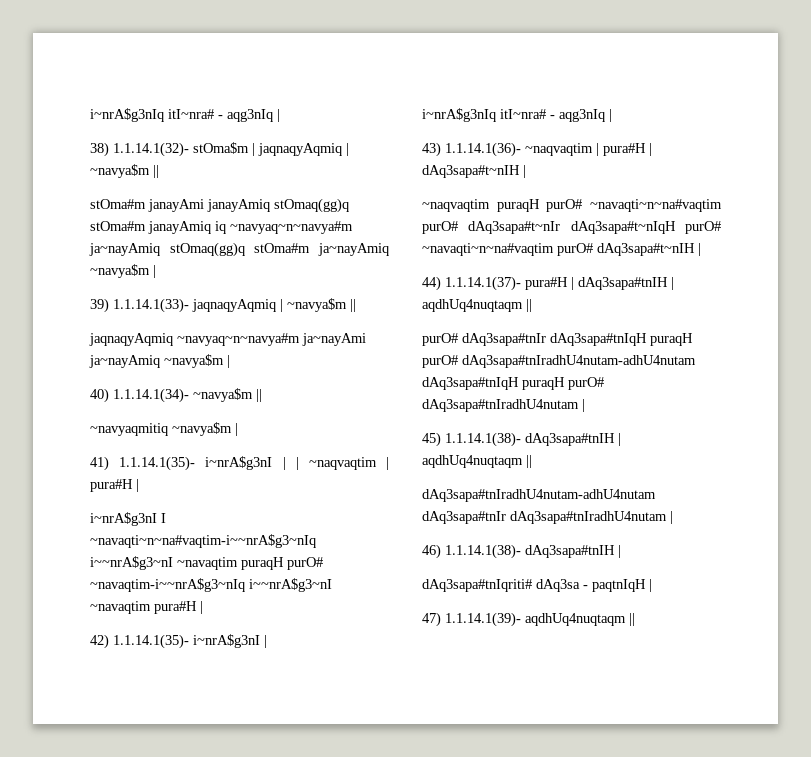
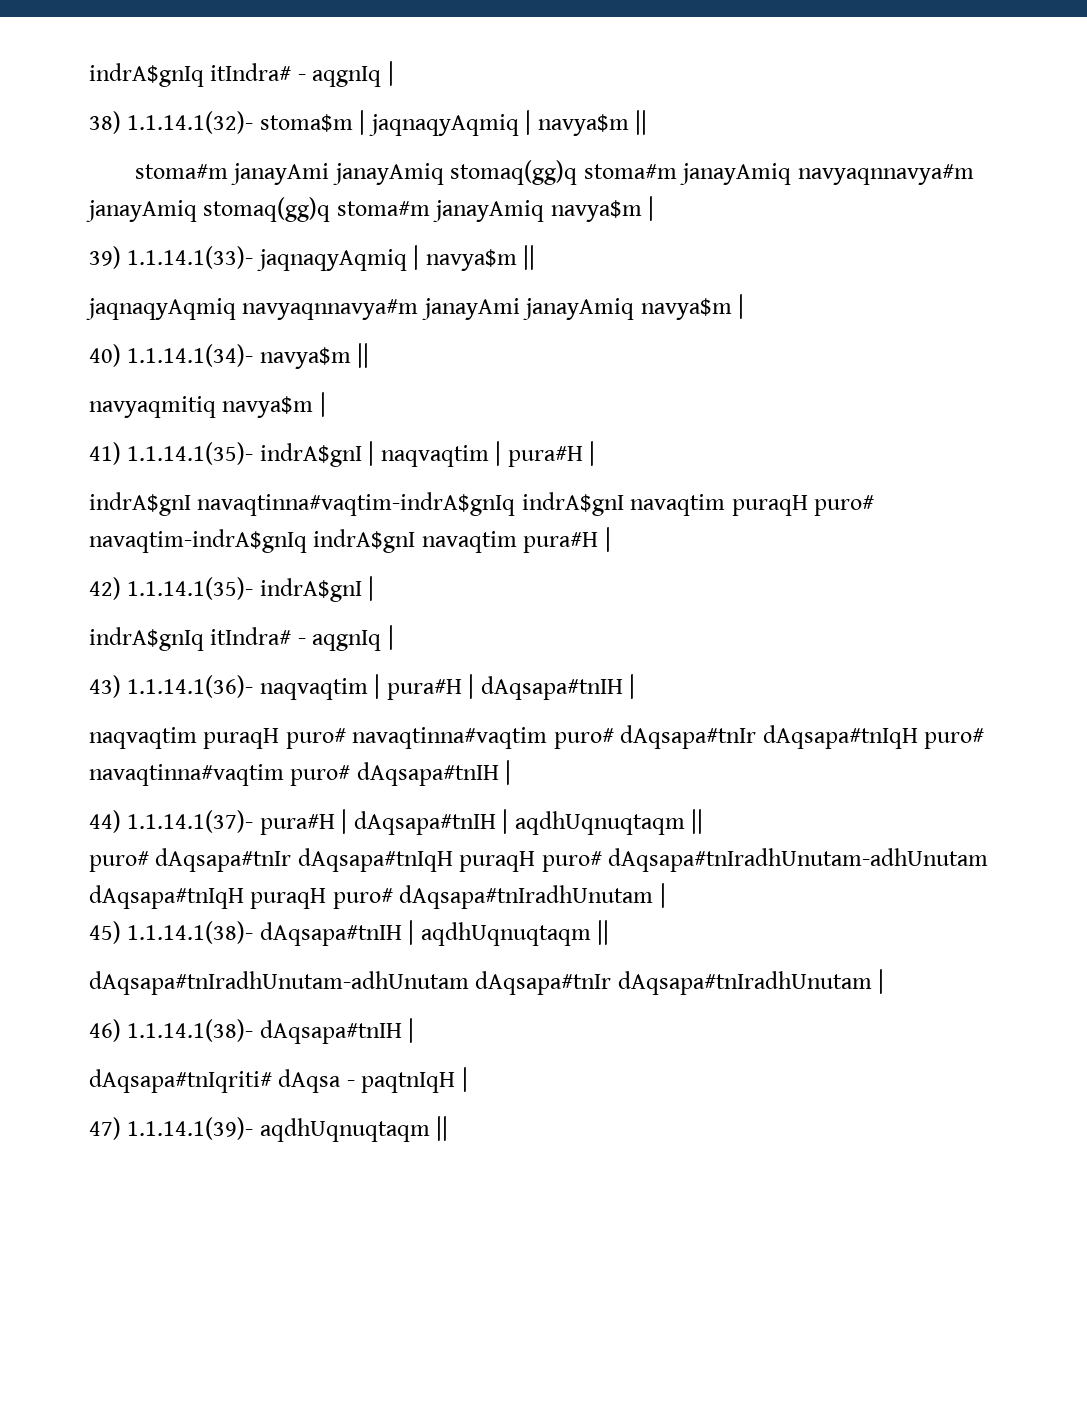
[90,108,273,122] i~nrA$g3nIq itI~nra# - aqg3nIq -> [89,63,382,87] indrA$gnIq itIndra# - aqgnIq
[193,142,249,154] stOma$m -> [259,114,353,132] stoma$m
[90,164,159,178] [90,198,349,213] [90,221,353,234] [89,242,389,257] [90,264,150,278] ~navya$m || // stOma#m janayAmi janayAmiq stOmaq(gg)q stOma#m janayAmiq iq ~navyaq~n~navya#m ja~nayAmiq stOmaq(gg)q stOma#m ja~nayAmiq ~navya$m -> [537,110,648,136] [134,160,974,185] [86,197,642,222] navya$m || // stoma#m janayAmi janayAmiq stomaq(gg)q stoma#m janayAmiq navyaqnnavya#m janayAmiq stomaq(gg)q stoma#m janayAmiq navya$m
[287,298,347,312] ~navya$m -> [425,249,517,271] navya$m
[177,333,366,346] [89,354,224,368] ~navyaq~n~navya#m ja~nayAmi ja~nayAmiq ~navya$m -> [242,298,732,320] navyaqnnavya#m janayAmi janayAmiq navya$m
[193,388,262,402] [90,422,232,436] ~navya$m || // ~navyaqmitiq ~navya$m -> [259,343,370,369] [89,396,314,418] navya$m || // navyaqmitiq navya$m
[205,456,377,470] i~nrA$g3nI | | ~naqvaqtim -> [259,441,489,467] indrA$gnI | naqvaqtim
[90,512,166,526] [90,534,316,548] [90,556,323,570] [90,578,332,592] [90,601,151,614] i~nrA$g3nI I ~navaqti~n~na#vaqtim-i~~nrA$g3~nIq i~~nrA$g3~nI ~navaqtim puraqH purO# ~navaqtim-i~~nrA$g3~nIq i~~nrA$g3~nI ~navaqtim -> [89,492,875,516] [89,529,517,553] indrA$gnI navaqtinna#vaqtim-indrA$gnIq indrA$gnI navaqtim puraqH puro# navaqtim-indrA$gnIq indrA$gnI navaqtim
[193,634,267,648] [422,108,605,122] i~nrA$g3nI | // i~nrA$g3nIq itI~nra# - aqg3nIq -> [259,576,375,602] [89,627,382,651] indrA$gnI | // indrA$gnIq itIndra# - aqgnIq
[525,143,652,156] [422,165,526,178] [422,199,722,212] [422,221,721,234] [422,243,695,256] ~naqvaqtim | pura#H | dAq3sapa#t~nIH | // ~naqvaqtim puraqH purO# ~navaqti~n~na#vaqtim purO# dAq3sapa#t~nIr dAq3sapa#t~nIqH purO# ~navaqti~n~na#vaqtim purO# dAq3sapa#t~nIH -> [259,674,636,700] [89,725,985,749] [89,762,499,786] naqvaqtim | pura#H | dAqsapa#tnIH | // naqvaqtim puraqH puro# navaqtinna#vaqtim puro# dAqsapa#tnIr dAqsapa#tnIqH puro# navaqtinna#vaqtim puro# dAqsapa#tnIH
[578,277,674,290] [422,299,532,312] [422,333,693,346] [422,355,696,368] [422,377,604,390] [422,399,585,412] [422,432,621,447] [422,455,532,468] [422,489,656,502] [422,511,667,524] dAq3sapa#tnIH | aqdhUq4nuqtaqm || // purO# dAq3sapa#tnIr dAq3sapa#tnIqH puraqH purO# dAq3sapa#tnIradhU4nutam-adhU4nutam dAq3sapa#tnIqH puraqH purO# dAq3sapa#tnIradhU4nutam | // 45) 1.1.14.1(38)- dAq3sapa#tnIH | aqdhUq4nuqtaqm || // dAq3sapa#tnIradhU4nutam-adhU4nutam dAq3sapa#tnIr dAq3sapa#tnIradhU4nutam -> [353,809,704,835] [89,848,989,872] [89,883,666,909] [89,920,610,946] [89,971,872,995] dAqsapa#tnIH | aqdhUqnuqtaqm || // puro# dAqsapa#tnIr dAqsapa#tnIqH puraqH puro# dAqsapa#tnIradhUnutam-adhUnutam dAqsapa#tnIqH puraqH puro# dAqsapa#tnIradhUnutam | // 45) 1.1.14.1(38)- dAqsapa#tnIH | aqdhUqnuqtaqm || // dAqsapa#tnIradhUnutam-adhUnutam dAqsapa#tnIr dAqsapa#tnIradhUnutam
[525,545,621,558] [422,579,580,592] dAq3sapa#tnIH | // dAq3sapa#tnIqriti# dAq3sa -> [259,1018,415,1044] [89,1069,342,1093] dAqsapa#tnIH | // dAqsapa#tnIqriti# dAqsa
[525,613,626,626] aqdhUq4nuqtaqm -> [259,1118,430,1142] aqdhUqnuqtaqm

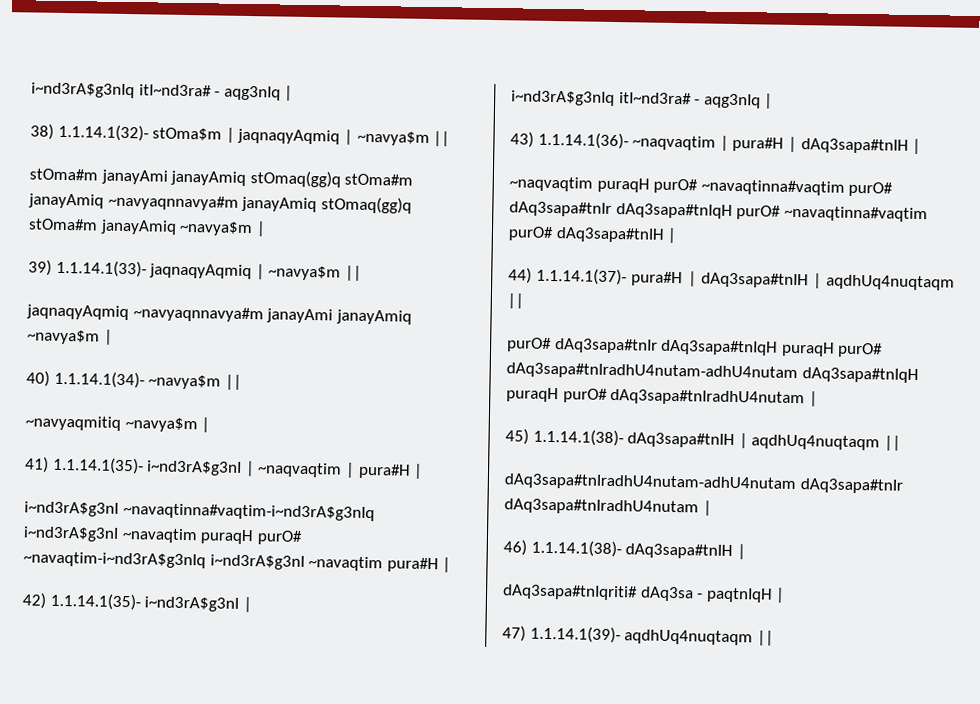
[89,63,382,87] indrA$gnIq itIndra# - aqgnIq -> [31,82,281,101] i~nd3rA$g3nIq itI~nd3ra# - aqg3nIq
[259,114,353,132] stoma$m -> [152,127,223,141] stOma$m
[537,110,648,136] [134,160,974,185] [86,197,642,222] navya$m || // stoma#m janayAmi janayAmiq stomaq(gg)q stoma#m janayAmiq navyaqnnavya#m janayAmiq stomaq(gg)q stoma#m janayAmiq navya$m -> [356,130,451,147] [29,168,414,188] [28,193,412,214] [28,218,254,237] ~navya$m || // stOma#m janayAmi janayAmiq stOmaq(gg)q stOma#m janayAmiq ~navyaqnnavya#m janayAmiq stOmaq(gg)q stOma#m janayAmiq ~navya$m
[425,249,517,271] navya$m -> [268,265,342,281] ~navya$m
[242,298,732,320] navyaqnnavya#m janayAmi janayAmiq navya$m -> [132,306,412,325] [27,329,100,345] ~navyaqnnavya#m janayAmi janayAmiq ~navya$m
[259,343,370,369] [89,396,314,418] navya$m || // navyaqmitiq navya$m -> [148,374,242,390] [25,415,198,433] ~navya$m || // ~navyaqmitiq ~navya$m
[259,441,489,467] indrA$gnI | naqvaqtim -> [146,460,343,478] i~nd3rA$g3nI | ~naqvaqtim
[89,492,875,516] [89,529,517,553] indrA$gnI navaqtinna#vaqtim-indrA$gnIq indrA$gnI navaqtim puraqH puro# navaqtim-indrA$gnIq indrA$gnI navaqtim -> [24,501,375,522] [23,526,303,545] [23,551,384,572] i~nd3rA$g3nI ~navaqtinna#vaqtim-i~nd3rA$g3nIq i~nd3rA$g3nI ~navaqtim puraqH purO# ~navaqtim-i~nd3rA$g3nIq i~nd3rA$g3nI ~navaqtim
[259,576,375,602] [89,627,382,651] indrA$gnI | // indrA$gnIq itIndra# - aqgnIq -> [144,596,252,613] [511,90,761,109] i~nd3rA$g3nI | // i~nd3rA$g3nIq itI~nd3ra# - aqg3nIq
[259,674,636,700] [89,725,985,749] [89,762,499,786] naqvaqtim | pura#H | dAqsapa#tnIH | // naqvaqtim puraqH puro# navaqtinna#vaqtim puro# dAqsapa#tnIr dAqsapa#tnIqH puro# navaqtinna#vaqtim puro# dAqsapa#tnIH -> [632,135,922,155] [509,176,894,197] [509,201,928,223] [508,226,665,243] ~naqvaqtim | pura#H | dAq3sapa#tnIH | // ~naqvaqtim puraqH purO# ~navaqtinna#vaqtim purO# dAq3sapa#tnIr dAq3sapa#tnIqH purO# ~navaqtinna#vaqtim purO# dAq3sapa#tnIH
[353,809,704,835] [89,848,989,872] [89,883,666,909] [89,920,610,946] [89,971,872,995] dAqsapa#tnIH | aqdhUqnuqtaqm || // puro# dAqsapa#tnIr dAqsapa#tnIqH puraqH puro# dAqsapa#tnIradhUnutam-adhUnutam dAqsapa#tnIqH puraqH puro# dAqsapa#tnIradhUnutam | // 45) 1.1.14.1(38)- dAqsapa#tnIH | aqdhUqnuqtaqm || // dAqsapa#tnIradhUnutam-adhUnutam dAqsapa#tnIr dAqsapa#tnIradhUnutam -> [700,272,955,291] [507,293,524,309] [507,337,884,358] [506,362,919,384] [506,387,818,407] [505,428,901,451] [504,473,903,494] [504,498,699,516] dAq3sapa#tnIH | aqdhUq4nuqtaqm || // purO# dAq3sapa#tnIr dAq3sapa#tnIqH puraqH purO# dAq3sapa#tnIradhU4nutam-adhU4nutam dAq3sapa#tnIqH puraqH purO# dAq3sapa#tnIradhU4nutam | // 45) 1.1.14.1(38)- dAq3sapa#tnIH | aqdhUq4nuqtaqm || // dAq3sapa#tnIradhU4nutam-adhU4nutam dAq3sapa#tnIr dAq3sapa#tnIradhU4nutam
[259,1018,415,1044] [89,1069,342,1093] dAqsapa#tnIH | // dAqsapa#tnIqriti# dAqsa -> [625,543,746,560] [502,584,694,602] dAq3sapa#tnIH | // dAq3sapa#tnIqriti# dAq3sa
[259,1118,430,1142] aqdhUqnuqtaqm -> [624,629,754,646] aqdhUq4nuqtaqm

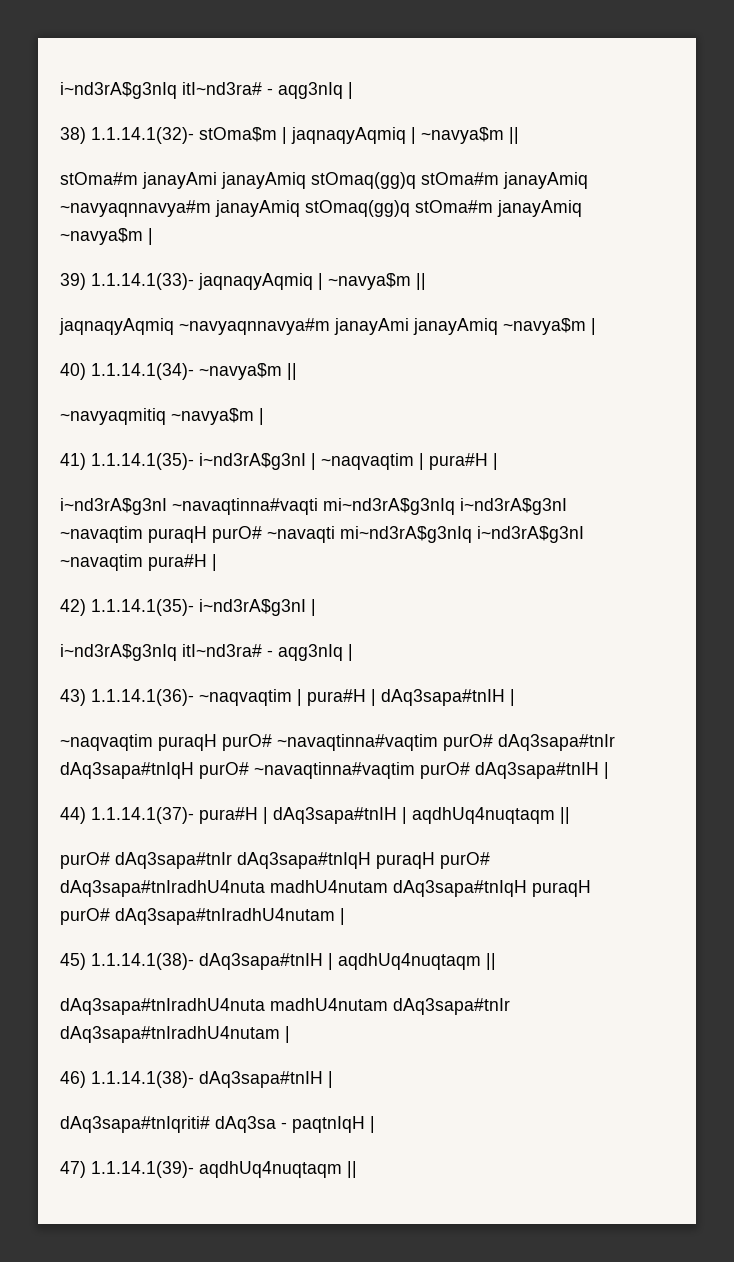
[122,502,375,522] ~navaqtinna#vaqtim-i~nd3rA$g3nIq -> [172,498,455,515] ~navaqtinna#vaqti mi~nd3rA$g3nIq
[23,551,206,569] ~navaqtim-i~nd3rA$g3nIq -> [267,526,472,543] ~navaqti mi~nd3rA$g3nIq
[506,362,798,382] dAq3sapa#tnIradhU4nutam-adhU4nutam -> [60,880,388,897] dAq3sapa#tnIradhU4nuta madhU4nutam
[504,473,796,493] dAq3sapa#tnIradhU4nutam-adhU4nutam -> [60,998,388,1015] dAq3sapa#tnIradhU4nuta madhU4nutam

